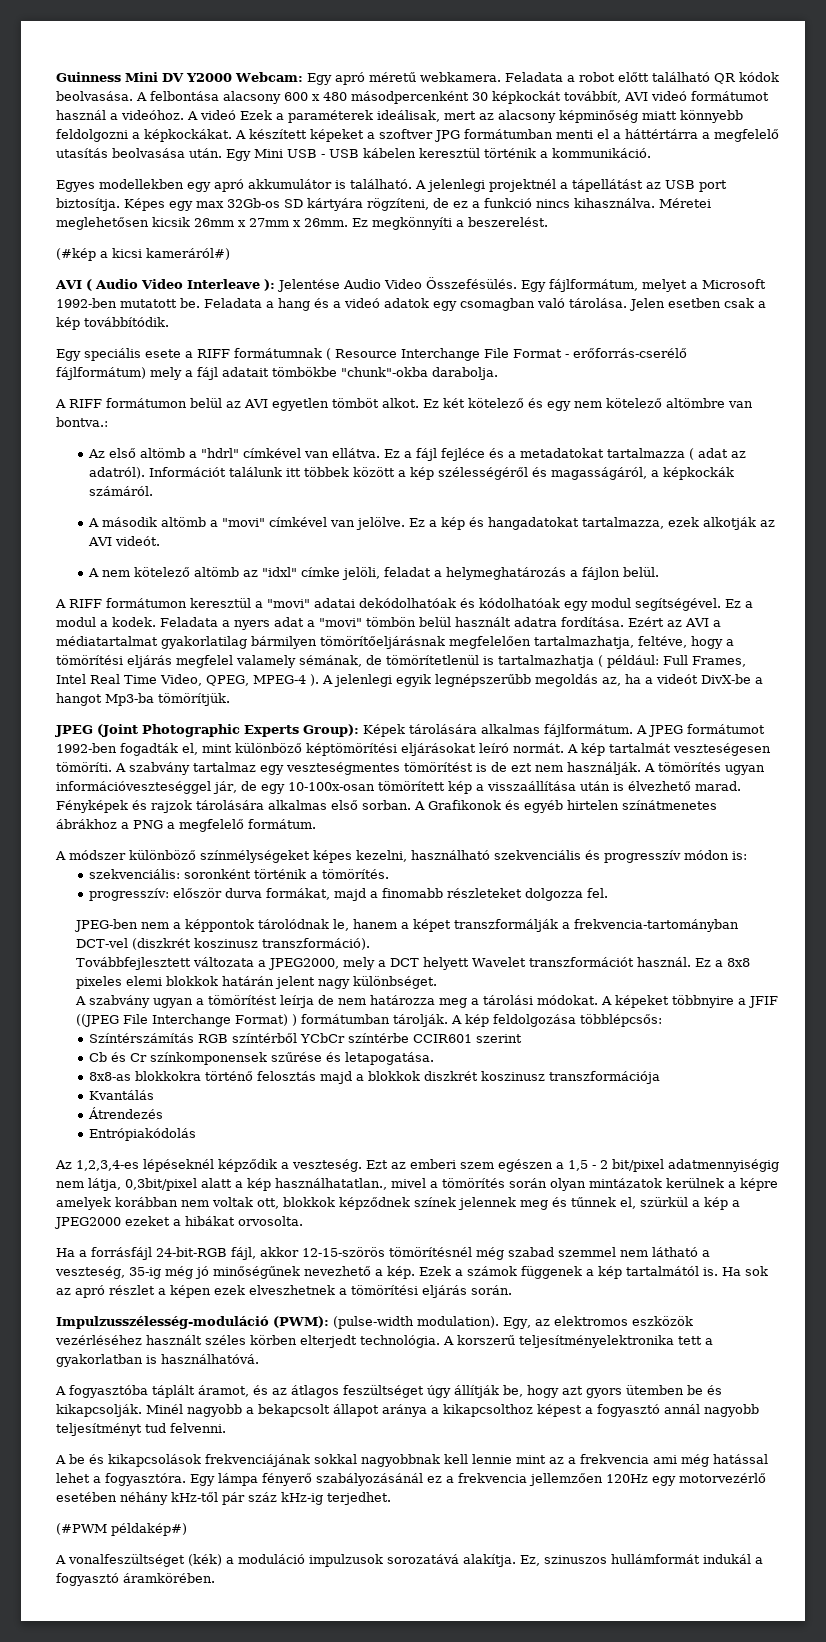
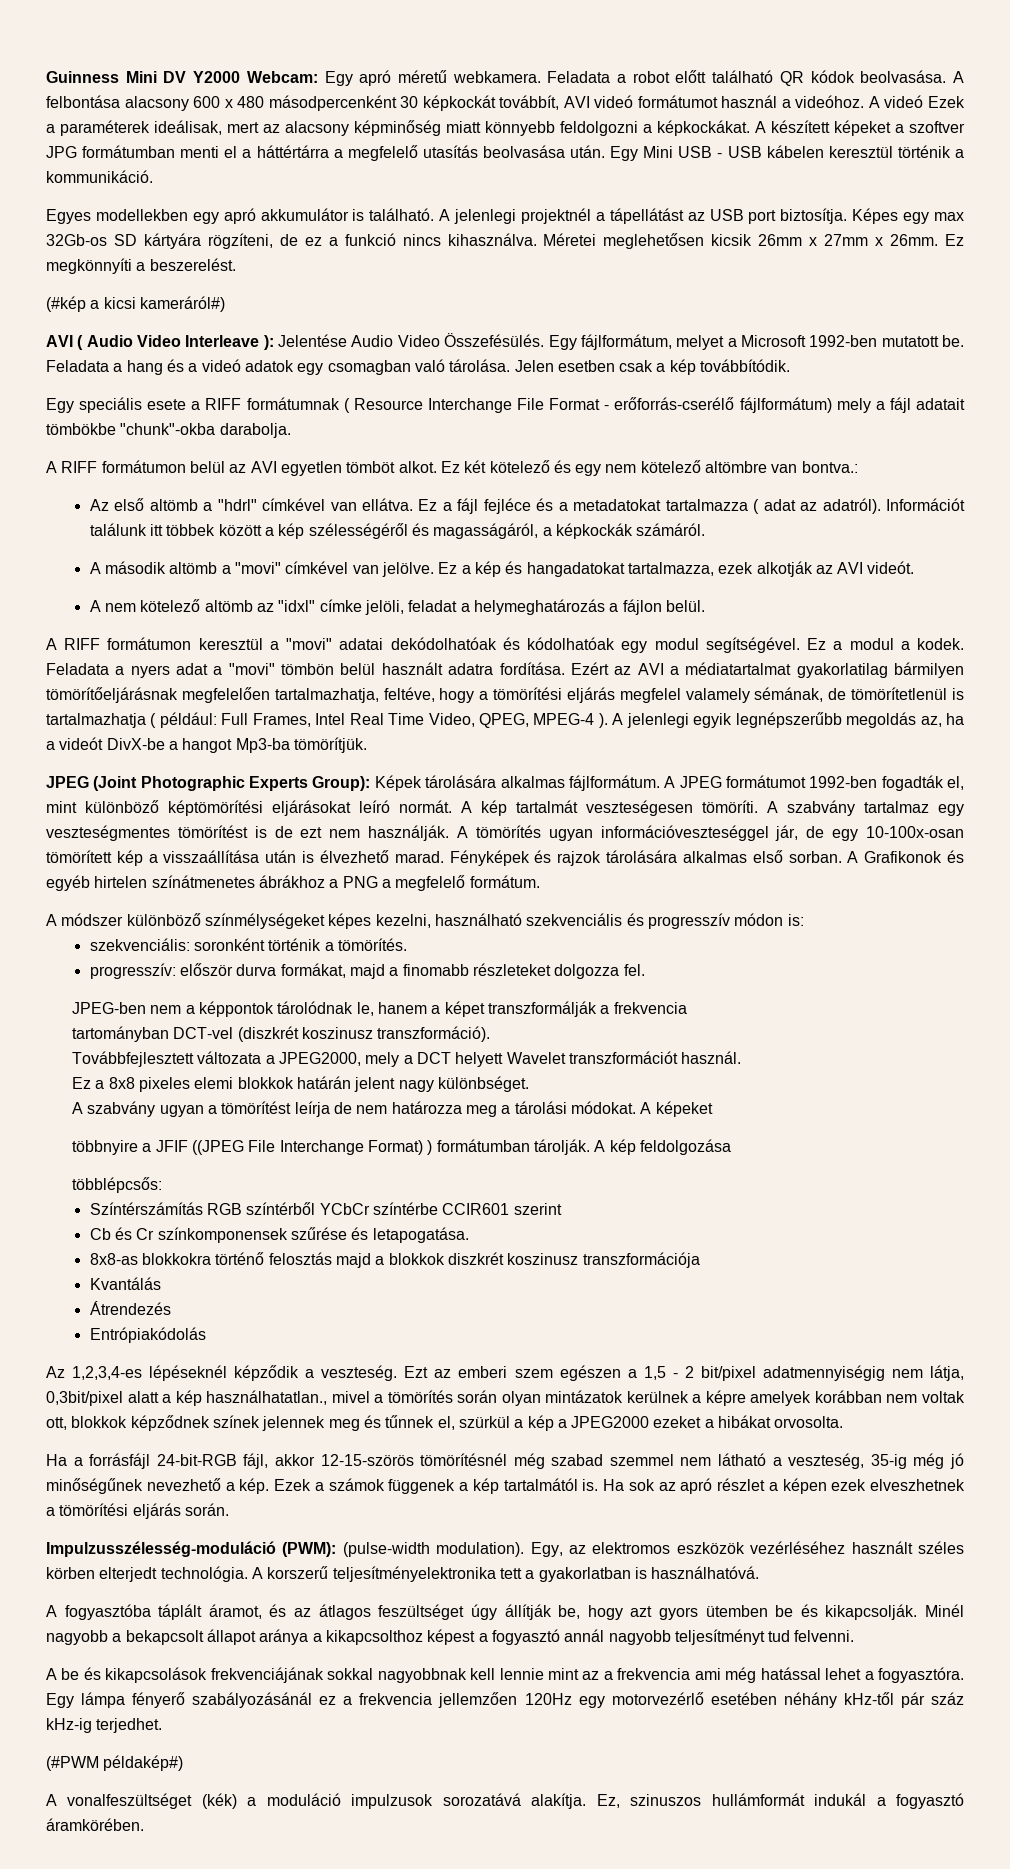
[573,919,739,932] frekvencia-tartományban -> [613,1002,687,1014] [72,1026,170,1042] frekvencia // tartományban
(691, 962) none -> (742, 1057) //
(669, 1001) none -> (713, 1109) //
(576, 1020) none -> (731, 1147) //

